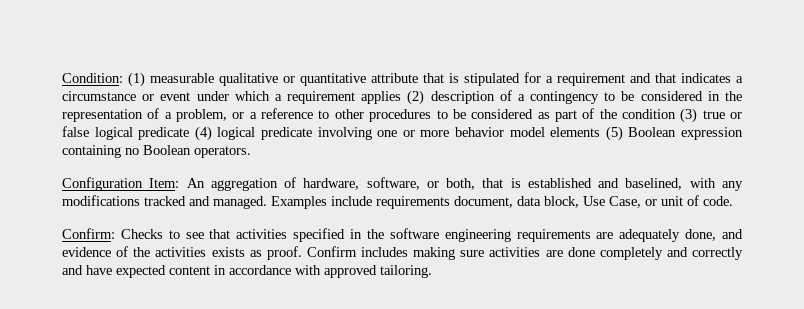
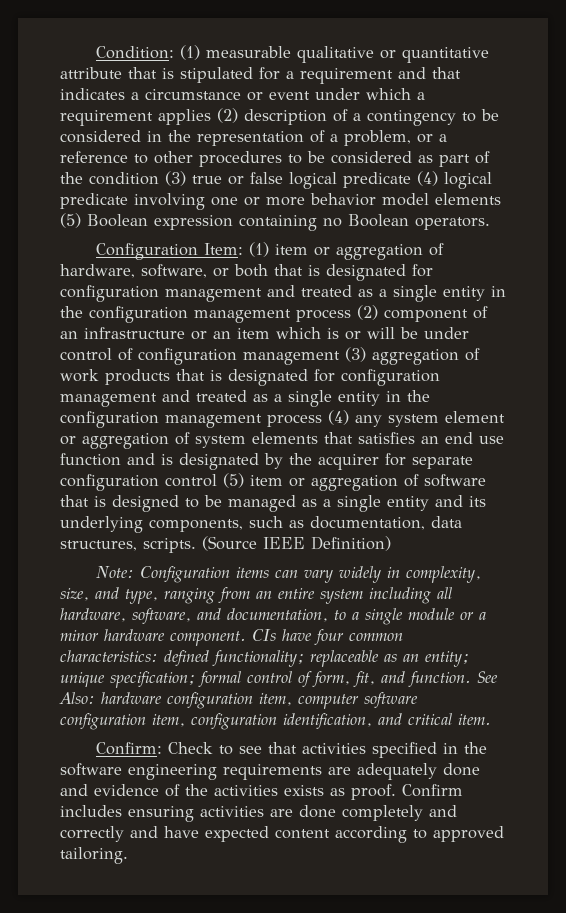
[186,178,205,188] An -> [248,242,330,257] (1) item or
[446,178,743,191] [62,195,733,209] both, that is established and baselined, with any modifications tracked and managed. Examples include requirements document, data block, Use Case, or unit of code. -> [234,264,433,281] [60,285,506,302] [60,305,488,323] [60,327,469,340] [60,347,480,365] [60,369,440,386] [60,390,430,407] [60,410,505,428] [60,432,504,449] [60,453,473,470] [60,473,486,491] [60,495,486,512] [60,516,462,533] [60,536,391,553] [95,566,481,583] [60,587,452,604] [60,608,486,625] [60,629,403,646] [60,650,469,667] [60,671,498,688] [59,692,418,709] [60,713,491,730] both that is designated for configuration management and treated as a single entity in the configuration management process (2) component of an infrastructure or an item which is or will be under control of configuration management (3) aggregation of work products that is designated for configuration management and treated as a single entity in the configuration management process (4) any system element or aggregation of system elements that satisfies an end use function and is designated by the acquirer for separate configuration control (5) item or aggregation of software that is designed to be managed as a single entity and its underlying components, such as documentation, data structures, scripts. (Source IEEE Definition) // Note: Configuration items can vary widely in complexity, size, and type, ranging from an entire system including all hardware, software, and documentation, to a single module or a minor hardware component. CIs have four common characteristics: defined functionality; replaceable as an entity; unique specification; formal control of form, fit, and function. See Also: hardware configuration item, computer software configuration item, configuration identification, and critical item.
[120,229,163,239] Checks -> [167,742,213,754] Check
[685,229,717,241] done, -> [443,763,480,776] done
[413,247,485,260] making sure -> [128,806,194,822] ensuring
[214,265,321,275] in accordance with -> [335,826,427,843] according to

